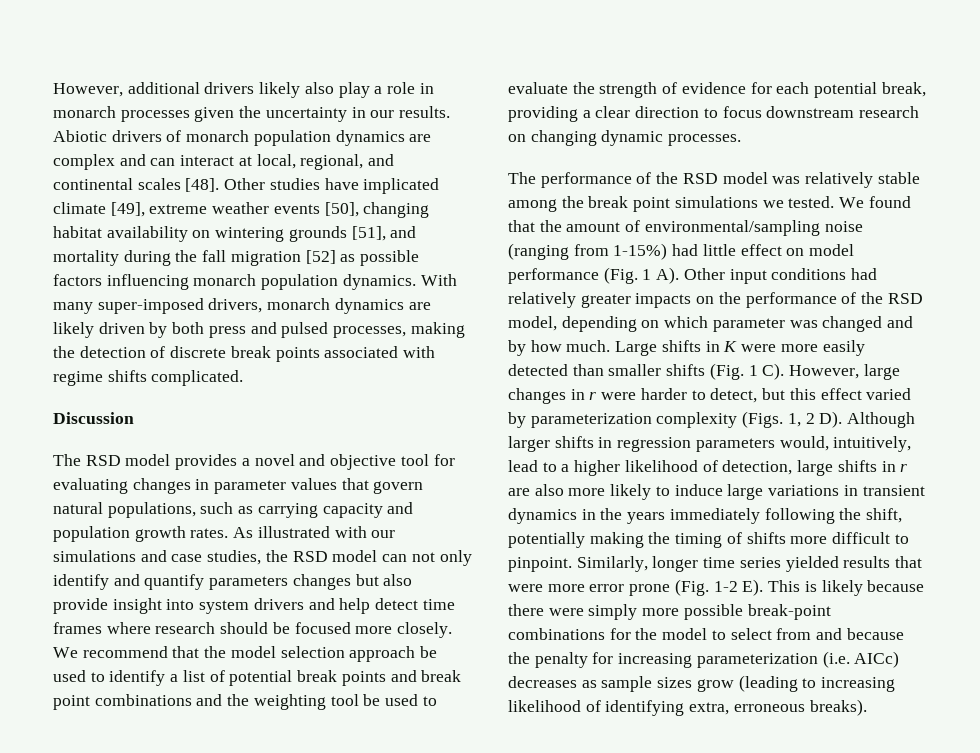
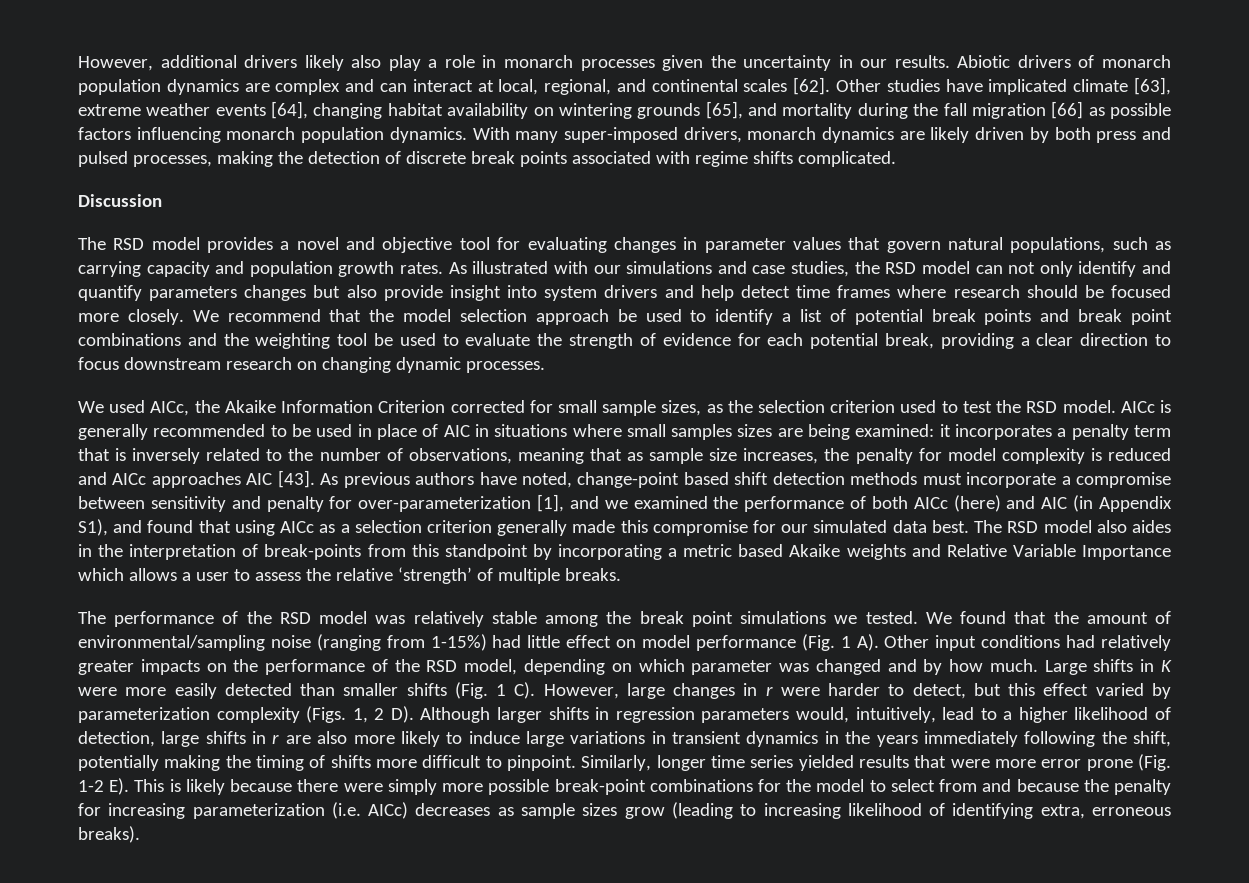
[185,178,220,192] [48]. -> [793,77,831,95] [62].
[110,202,145,217] [49], -> [1134,77,1171,95] [63],
[324,202,359,217] [50], -> [271,101,309,119] [64],
[351,226,386,241] [51], -> [705,101,743,119] [65],
[305,250,336,264] [52] -> [1051,101,1084,119] [66]
(742, 140) none -> [78,400,1172,416] [78,424,1172,440] [78,448,1171,464] [78,470,1171,488] [78,494,1173,512] [78,519,1172,536] [78,544,1171,560] [78,567,621,584] // We used AICc, the Akaike Information Criterion corrected for small sample sizes, as the selection criterion used to test the RSD model. AICc is generally recommended to be used in place of AIC in situations where small samples sizes are being examined: it incorporates a penalty term that is inversely related to the number of observations, meaning that as sample size increases, the penalty for model complexity is reduced and AICc approaches AIC [43]. As previous authors have noted, change-point based shift detection methods must incorporate a compromise between sensitivity and penalty for over-parameterization [1], and we examined the performance of both AICc (here) and AIC (in Appendix S1), and found that using AICc as a selection criterion generally made this compromise for our simulated data best. The RSD model also aides in the interpretation of break-points from this standpoint by incorporating a metric based Akaike weights and Relative Variable Importance which allows a user to assess the relative ‘strength’ of multiple breaks.

